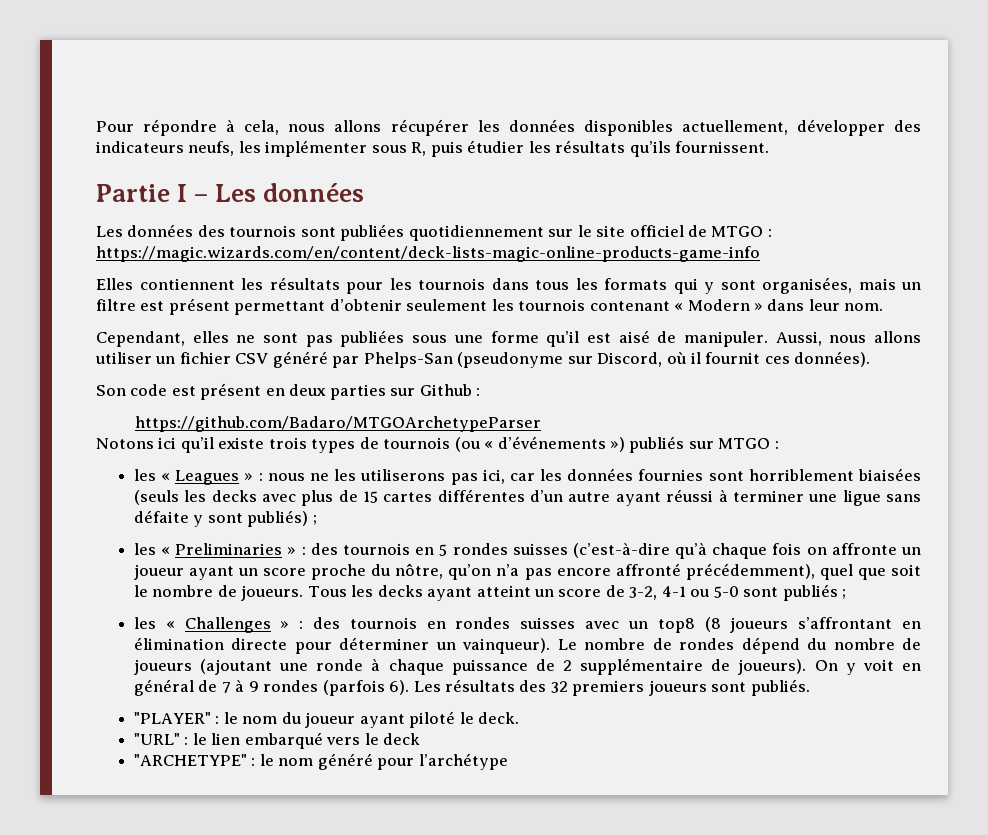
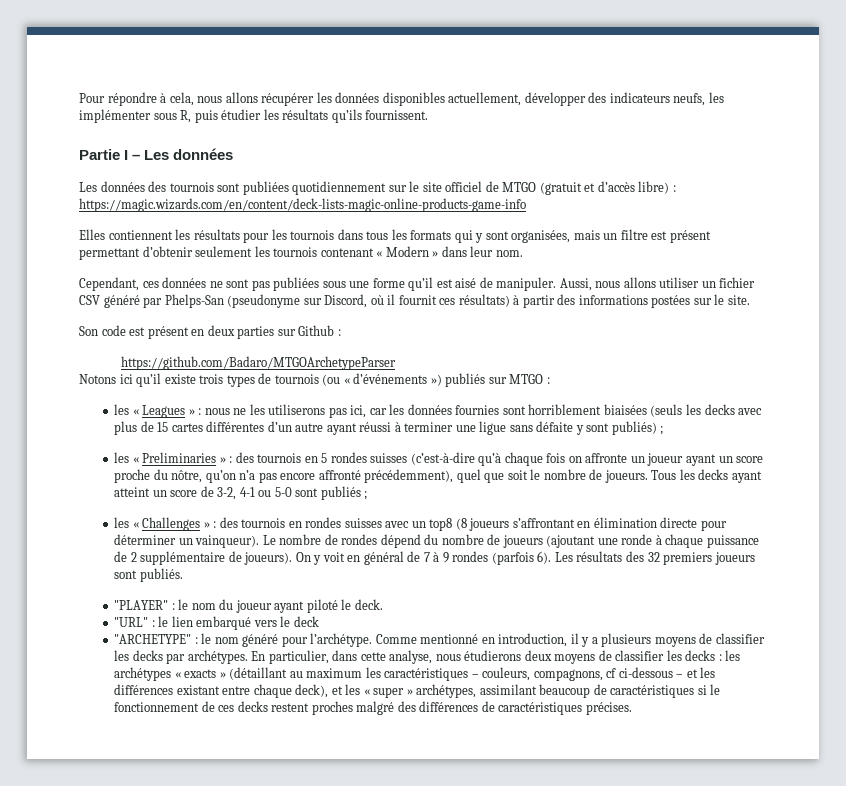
(764, 231) none -> [539,181,670,195] (gratuit et d’accès libre)
[192,331,229,343] elles -> [142,277,207,288] ces données
[794,351,871,367] données). -> [458,294,750,308] résultats) à partir des informations postées sur le site.
[418,753,508,770] l’archétype -> [310,633,765,647] [114,650,741,664] [114,667,716,681] [114,684,721,698] [114,701,632,715] l’archétype. Comme mentionné en introduction, il y a plusieurs moyens de classifier les decks par archétypes. En particulier, dans cette analyse, nous étudierons deux moyens de classifier les decks : les archétypes « exacts » (détaillant au maximum les caractéristiques – couleurs, compagnons, cf ci-dessous – et les différences existant entre chaque deck), et les « super » archétypes, assimilant beaucoup de caractéristiques si le fonctionnement de ces decks restent proches malgré des différences de caractéristiques précises.

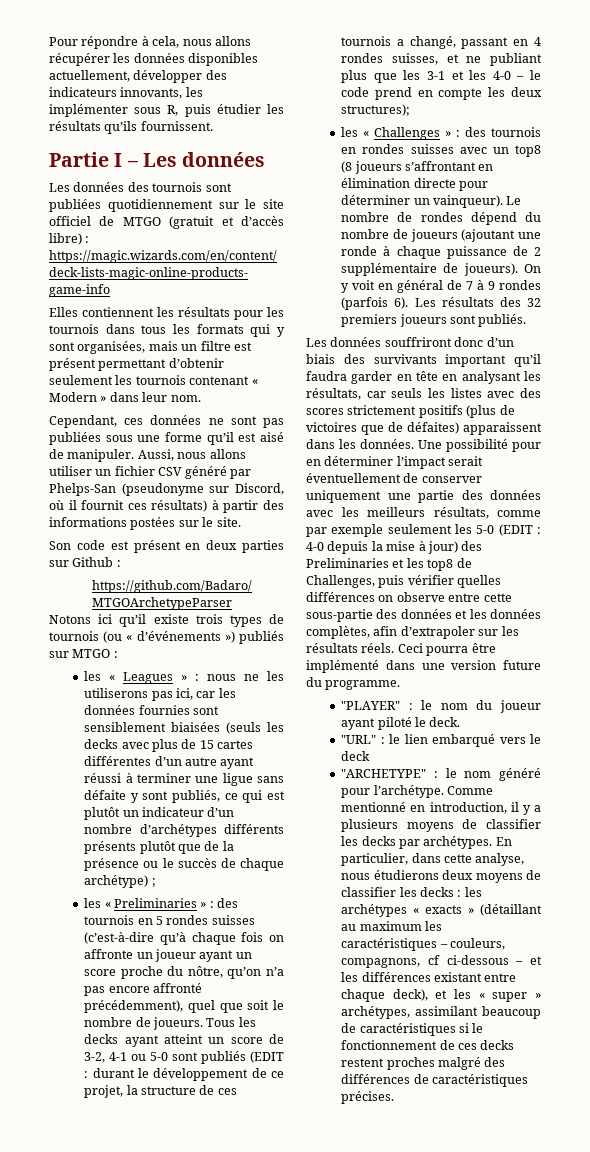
[673,93,706,106] neufs, -> [120,87,183,99] innovants,
[528,404,602,415] horriblement -> [84,722,167,732] sensiblement
[611,421,657,435] publiés) -> [172,790,285,803] [84,807,235,820] [84,824,284,837] [84,841,234,854] [84,858,284,871] [84,875,149,888] publiés, ce qui est plutôt un indicateur d’un nombre d’archétypes différents présents plutôt que de la présence ou le succès de chaque archétype)
[364,491,368,500] ; -> [250,1051,284,1063] [84,1068,284,1081] [84,1085,237,1098] [341,36,541,49] [341,53,542,66] [341,70,541,83] [341,87,542,100] [341,104,411,116] (EDIT : durant le développement de ce projet, la structure de ces tournois a changé, passant en 4 rondes suisses, et ne publiant plus que les 3-1 et les 4-0 – le code prend en compte les deux structures);
(183, 575) none -> [306,337,514,347] [306,354,541,367] [306,371,541,384] [306,388,541,400] [306,405,515,418] [306,422,542,435] [306,439,541,452] [306,456,484,469] [306,473,482,483] [306,490,541,503] [306,507,541,519] [306,524,541,537] [306,541,483,554] [306,558,472,571] [306,575,502,588] [306,592,512,602] [306,609,541,622] [306,626,519,639] [306,643,496,656] [306,660,541,673] [306,677,401,690] // Les données souffriront donc d’un biais des survivants important qu’il faudra garder en tête en analysant les résultats, car seuls les listes avec des scores strictement positifs (plus de victoires que de défaites) apparaissent dans les données. Une possibilité pour en déterminer l’impact serait éventuellement de conserver uniquement une partie des données avec les meilleurs résultats, comme par exemple seulement les 5-0 (EDIT : 4-0 depuis la mise à jour) des Preliminaries et les top8 de Challenges, puis vérifier quelles différences on observe entre cette sous-partie des données et les données complètes, afin d’extrapoler sur les résultats réels. Ceci pourra être implémenté dans une version future du programme.

